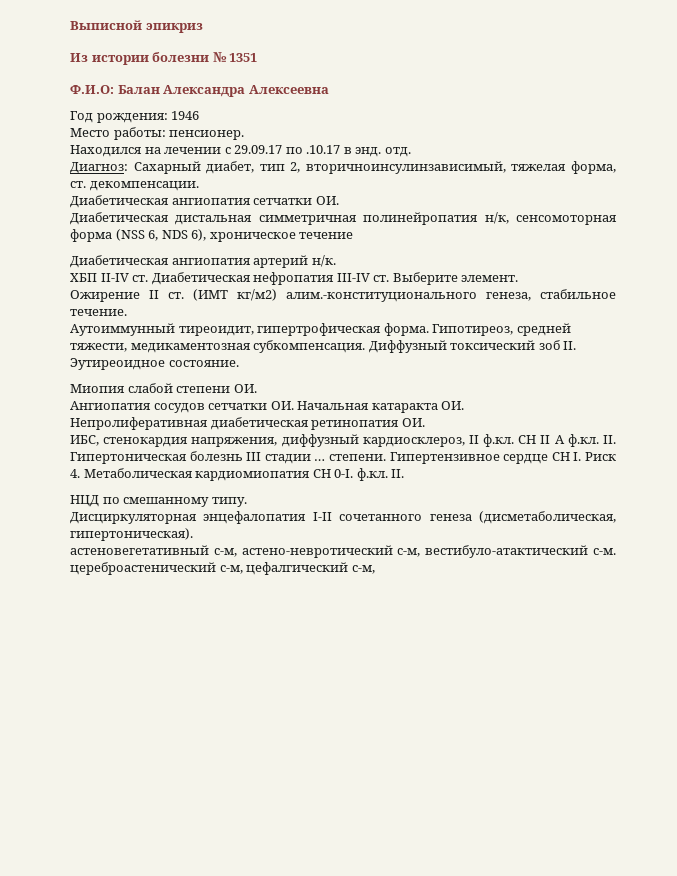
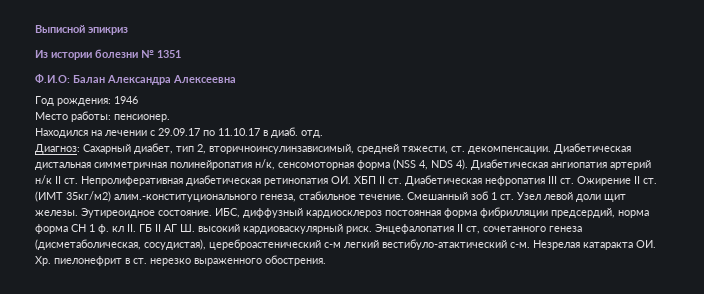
[306,145,382,157] .10.17 в энд. -> [218,127,298,138] 11.10.17 в диаб.
[511,161,616,174] тяжелая форма, -> [357,144,448,154] средней тяжести,
[70,195,339,208] // Диабетическая ангиопатия сетчатки ОИ. // -> (551, 150) none
[148,229,354,242] [70,255,336,268] [70,272,519,285] 6, NDS 6), хроническое течение // Диабетическая ангиопатия артерий н/к. // ХБП II-IV ст. Диабетическая нефропатия III-IV ст. Выберите элемент. // -> [419,159,651,170] [35,175,574,186] 4, NDS 4). Диабетическая ангиопатия артерий н/к II ст. Непролиферативная диабетическая ретинопатия ОИ. ХБП II ст. Диабетическая нефропатия III ст.
[237,289,277,301] кг/м2) -> [66,191,111,202] 35кг/м2)
[70,323,571,336] [70,340,577,353] [70,358,239,370] [70,383,257,393] [70,401,465,413] [70,417,425,430] [70,434,616,447] [70,451,617,464] [70,468,405,481] [70,495,247,507] [70,511,617,524] [70,528,193,541] [70,545,616,558] [70,562,375,575] // Аутоиммунный тиреоидит, гипертрофическая форма. Гипотиреоз, средней тяжести, медикаментозная субкомпенсация. Диффузный токсический зоб II. Эутиреоидное состояние. // Миопия слабой степени ОИ. // Ангиопатия сосудов сетчатки ОИ. Начальная катаракта ОИ. // Непролиферативная диабетическая ретинопатия ОИ. // ИБС, стенокардия напряжения, диффузный кардиосклероз, II ф.кл. СН II А ф.кл. II. Гипертоническая болезнь III стадии … степени. Гипертензивное сердце СН I. Риск 4. Метаболическая кардиомиопатия СН 0-I. ф.кл. II. // НЦД по смешанному типу. // Дисциркуляторная энцефалопатия I-II сочетанного генеза (дисметаболическая, гипертоническая). // астеновегетативный с-м, астено-невротический с-м, вестибуло-атактический с-м. цереброастенический с-м, цефалгический с-м, -> [407,191,626,202] [35,207,649,218] [35,224,582,234] [35,239,656,250] [35,255,326,266] Смешанный зоб 1 ст. Узел левой доли щит железы. Эутиреоидное состояние. ИБС, диффузный кардиосклероз постоянная форма фибрилляции предсердий, норма форма СН 1 ф. кл II. ГБ II АГ Ш. высокий кардиоваскулярный риск. Энцефалопатия II ст, сочетанного генеза (дисметаболическая, сосудистая), цереброастенический с-м легкий вестибуло-атактический с-м. Незрелая катаракта ОИ. Хр. пиелонефрит в ст. нерезко выраженного обострения.

